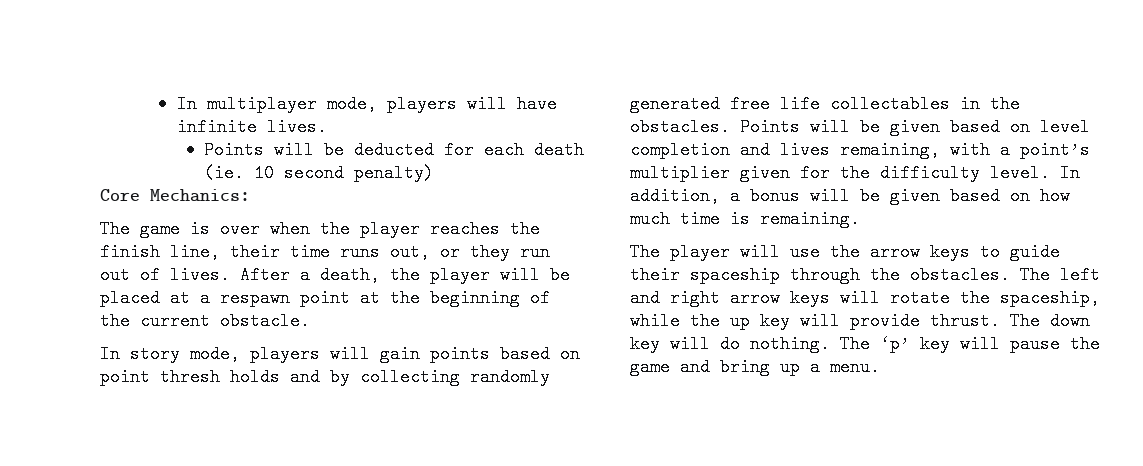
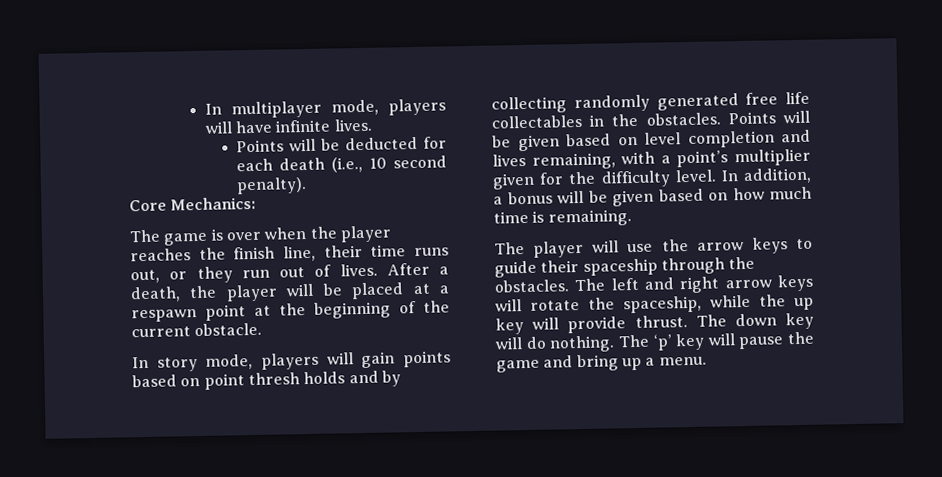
[204,164,245,182] (ie. -> [330,156,363,173] (i.e.,
[354,164,435,182] penalty) -> [235,177,307,195] penalty).

